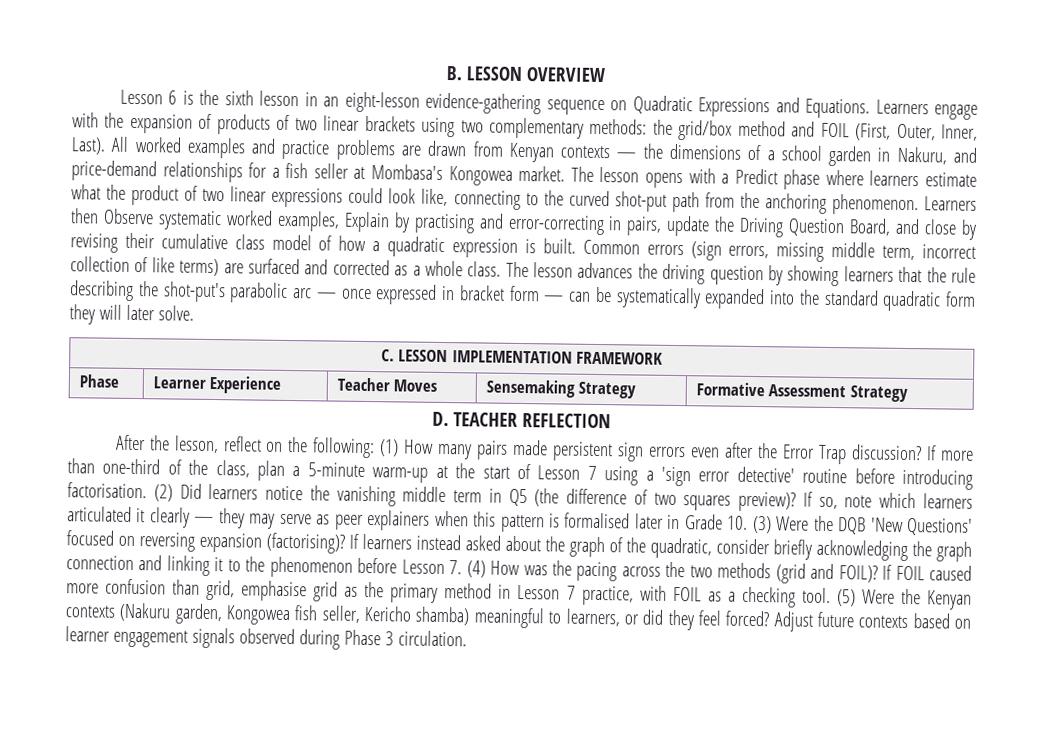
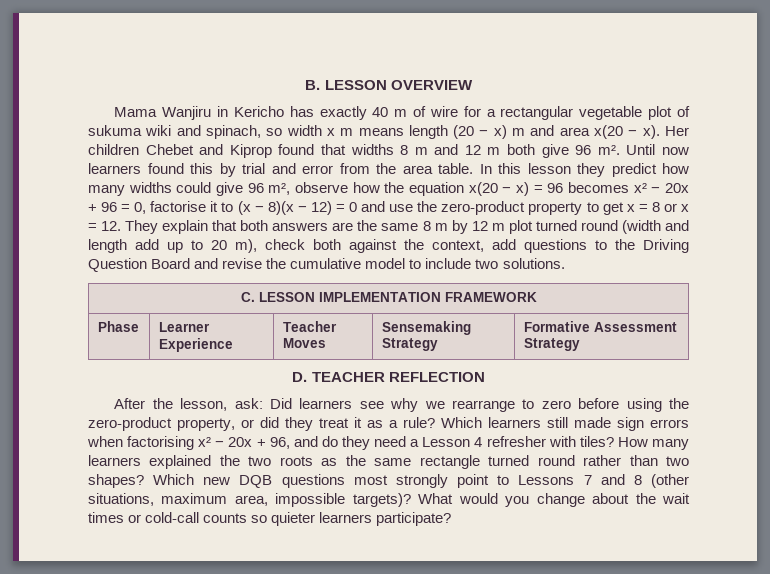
[119,89,979,120] [72,112,979,141] [71,136,978,167] [71,160,977,190] [71,184,977,216] [70,208,977,240] [70,232,977,262] [70,256,977,287] [69,280,976,312] [69,304,194,325] Lesson 6 is the sixth lesson in an eight-lesson evidence-gathering sequence on Quadratic Expressions and Equations. Learners engage with the expansion of products of two linear brackets using two complementary methods: the grid/box method and FOIL (First, Outer, Inner, Last). All worked examples and practice problems are drawn from Kenyan contexts — the dimensions of a school garden in Nakuru, and price-demand relationships for a fish seller at Mombasa's Kongowea market. The lesson opens with a Predict phase where learners estimate what the product of two linear expressions could look like, connecting to the curved shot-put path from the anchoring phenomenon. Learners then Observe systematic worked examples, Explain by practising and error-correcting in pairs, update the Driving Question Board, and close by revising their cumulative class model of how a quadratic expression is built. Common errors (sign errors, missing middle term, incorrect collection of like terms) are surfaced and corrected as a whole class. The lesson advances the driving question by showing learners that the rule describing the shot-put's parabolic arc — once expressed in bracket form — can be systematically expanded into the standard quadratic form they will later solve. -> [114,106,690,120] [88,125,689,139] [88,144,689,158] [88,163,689,177] [88,182,690,196] [88,201,690,215] [88,220,690,234] [88,239,689,253] [88,258,565,272] Mama Wanjiru in Kericho has exactly 40 m of wire for a rectangular vegetable plot of sukuma wiki and spinach, so width x m means length (20 − x) m and area x(20 − x). Her children Chebet and Kiprop found that widths 8 m and 12 m both give 96 m². Until now learners found this by trial and error from the area table. In this lesson they predict how many widths could give 96 m², observe how the equation x(20 − x) = 96 becomes x² − 20x + 96 = 0, factorise it to (x − 8)(x − 12) = 0 and use the zero-product property to get x = 8 or x = 12. They explain that both answers are the same 8 m by 12 m plot turned round (width and length add up to 20 m), check both against the context, add questions to the Driving Question Board and revise the cumulative model to include two solutions.
[223,436,975,465] [67,458,973,490] [67,482,974,512] [67,506,974,536] [66,530,972,562] [66,555,973,584] [66,578,973,610] [65,602,972,632] [65,626,467,650] reflect on the following: (1) How many pairs made persistent sign errors even after the Error Trap discussion? If more than one-third of the class, plan a 5-minute warm-up at the start of Lesson 7 using a 'sign error detective' routine before introducing factorisation. (2) Did learners notice the vanishing middle term in Q5 (the difference of two squares preview)? If so, note which learners articulated it clearly — they may serve as peer explainers when this pattern is formalised later in Grade 10. (3) Were the DQB 'New Questions' focused on reversing expansion (factorising)? If learners instead asked about the graph of the quadratic, consider briefly acknowledging the graph connection and linking it to the phenomenon before Lesson 7. (4) How was the pacing across the two methods (grid and FOIL)? If FOIL caused more confusion than grid, emphasise grid as the primary method in Lesson 7 practice, with FOIL as a checking tool. (5) Were the Kenyan contexts (Nakuru garden, Kongowea fish seller, Kericho shamba) meaningful to learners, or did they feel forced? Adjust future contexts based on learner engagement signals observed during Phase 3 circulation. -> [234,398,690,412] [88,417,689,431] [87,436,689,450] [88,455,689,469] [88,474,689,488] [88,493,690,507] [88,512,452,526] ask: Did learners see why we rearrange to zero before using the zero-product property, or did they treat it as a rule? Which learners still made sign errors when factorising x² − 20x + 96, and do they need a Lesson 4 refresher with tiles? How many learners explained the two roots as the same rectangle turned round rather than two shapes? Which new DQB questions most strongly point to Lessons 7 and 8 (other situations, maximum area, impossible targets)? What would you change about the wait times or cold-call counts so quieter learners participate?

